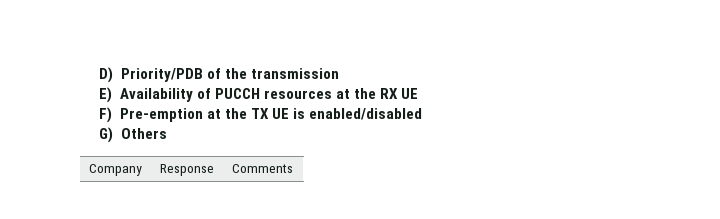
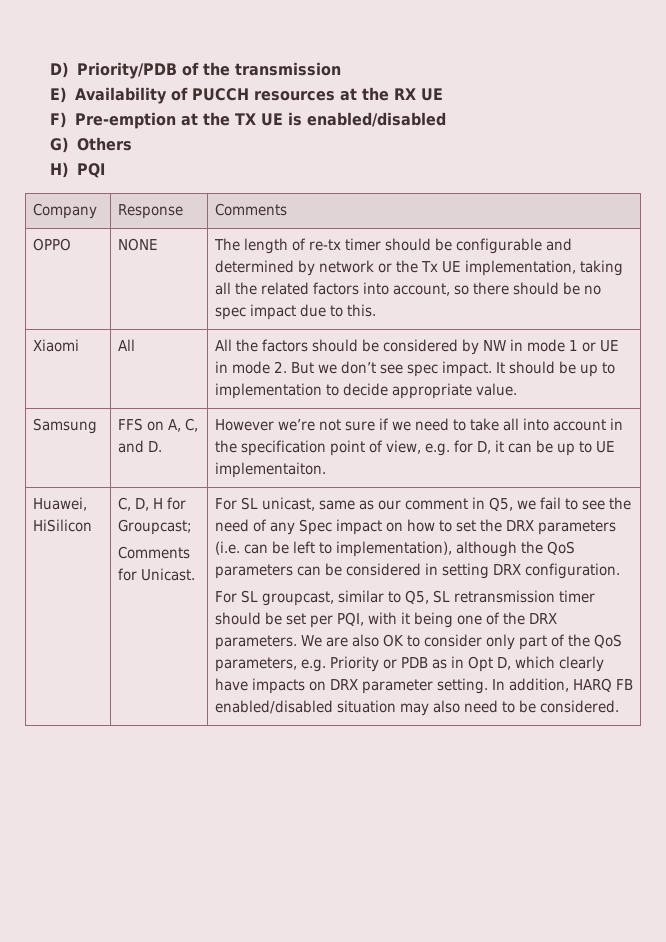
(167, 133) none -> [49,162,105,178] // H) PQI
(293, 168) none -> [32,238,71,251] [117,238,158,251] [213,238,572,254] [214,260,623,276] [214,282,601,296] [214,304,376,320] [32,339,79,352] [117,339,135,351] [214,339,619,355] [214,361,615,377] [214,383,517,399] [32,418,97,434] [117,418,198,432] [117,440,162,453] [214,418,623,431] [214,440,615,456] [214,462,326,478] [32,497,87,511] [32,519,92,532] [117,497,186,511] [117,519,192,535] [117,546,190,559] [117,568,195,581] [214,497,631,511] [214,519,616,535] [214,541,575,557] [214,563,620,579] [214,590,595,606] [214,612,557,628] [214,634,622,650] [214,656,604,672] [214,678,633,694] [214,700,619,716] // OPPO | NONE | The length of re-tx timer should be configurable and determined by network or the Tx UE implementation, taking all the related factors into account, so there should be no spec impact due to this. // Xiaomi | All | All the factors should be considered by NW in mode 1 or UE in mode 2. But we don’t see spec impact. It should be up to implementation to decide appropriate value. // Samsung | FFS on A, C, and D. | However we’re not sure if we need to take all into account in the specification point of view, e.g. for D, it can be up to UE implementaiton. // Huawei, HiSilicon | C, D, H for Groupcast; // Comments for Unicast. | For SL unicast, same as our comment in Q5, we fail to see the need of any Spec impact on how to set the DRX parameters (i.e. can be left to implementation), although the QoS parameters can be considered in setting DRX configuration. // For SL groupcast, similar to Q5, SL retransmission timer should be set per PQI, with it being one of the DRX parameters. We are also OK to consider only part of the QoS parameters, e.g. Priority or PDB as in Opt D, which clearly have impacts on DRX parameter setting. In addition, HARQ FB enabled/disabled situation may also need to be considered.

